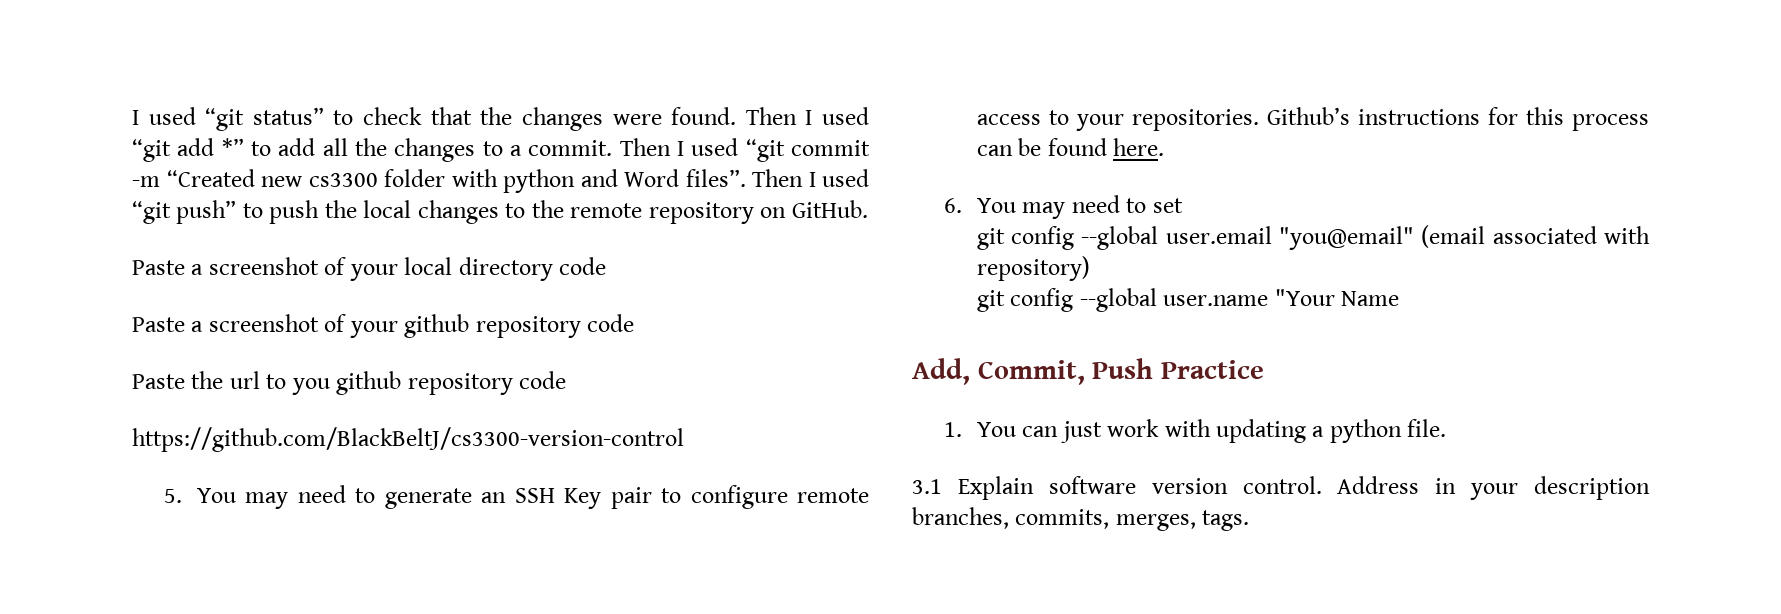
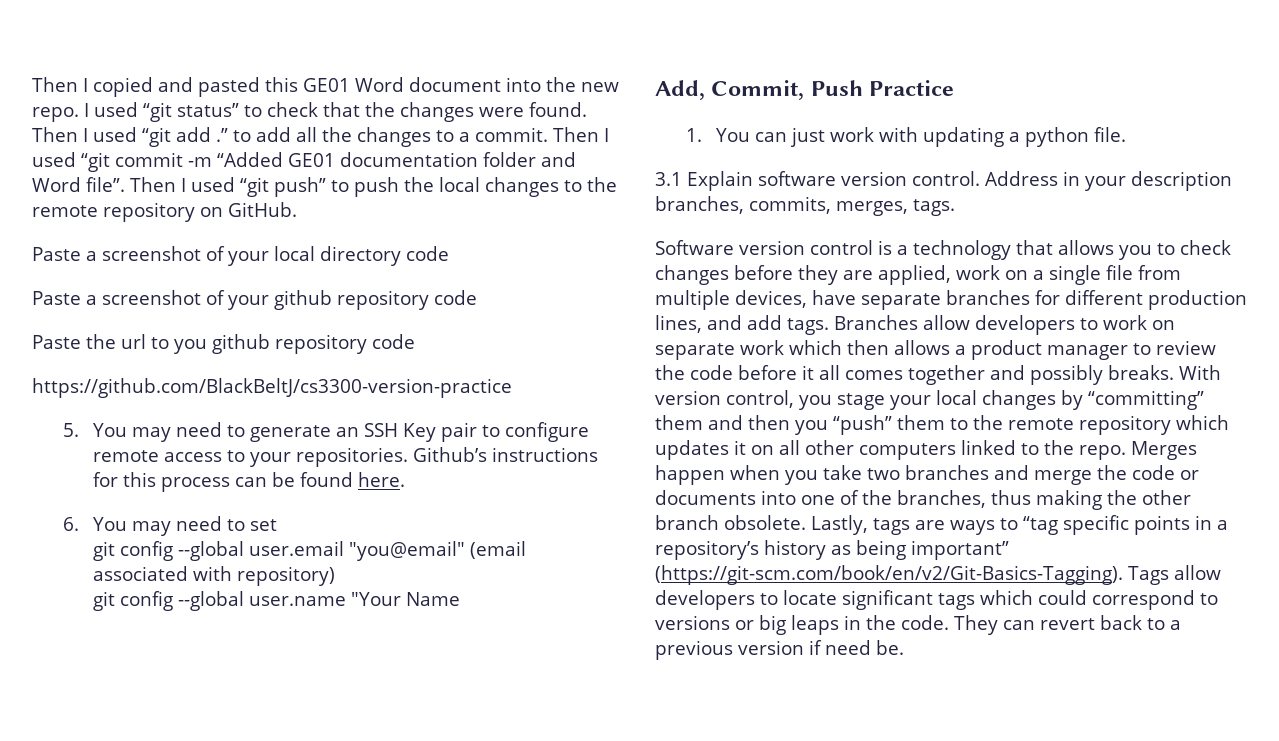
(132, 117) none -> [32,77,619,97] [32,107,79,122] Then I copied and pasted this GE01 Word document into the new repo.
[221,138,244,156] *” -> [216,128,228,142] .”
[166,169,575,193] “Created new cs3300 folder with python -> [217,152,536,167] “Added GE01 documentation folder
[685,169,746,187] files”. -> [86,177,125,192] file”.
[132,427,684,452] https://github.com/BlackBeltJ/cs3300-version-control -> [32,378,512,398] https://github.com/BlackBeltJ/cs3300-version-practice
(1250, 520) none -> [655,240,1231,260] [655,265,1181,285] [655,290,1247,310] [655,315,1175,335] [655,340,1216,360] [655,365,1221,385] [655,390,1204,410] [655,415,1229,435] [655,440,1197,460] [655,465,1199,485] [655,490,1191,510] [655,515,1228,535] [655,540,1010,560] [655,565,1221,585] [655,590,1218,610] [655,615,1181,635] [655,640,904,660] // Software version control is a technology that allows you to check changes before they are applied, work on a single file from multiple devices, have separate branches for different production lines, and add tags. Branches allow developers to work on separate work which then allows a product manager to review the code before it all comes together and possibly breaks. With version control, you stage your local changes by “committing” them and then you “push” them to the remote repository which updates it on all other computers linked to the repo. Merges happen when you take two branches and merge the code or documents into one of the branches, thus making the other branch obsolete. Lastly, tags are ways to “tag specific points in a repository’s history as being important” (https://git-scm.com/book/en/v2/Git-Basics-Tagging). Tags allow developers to locate significant tags which could correspond to versions or big leaps in the code. They can revert back to a previous version if need be.

